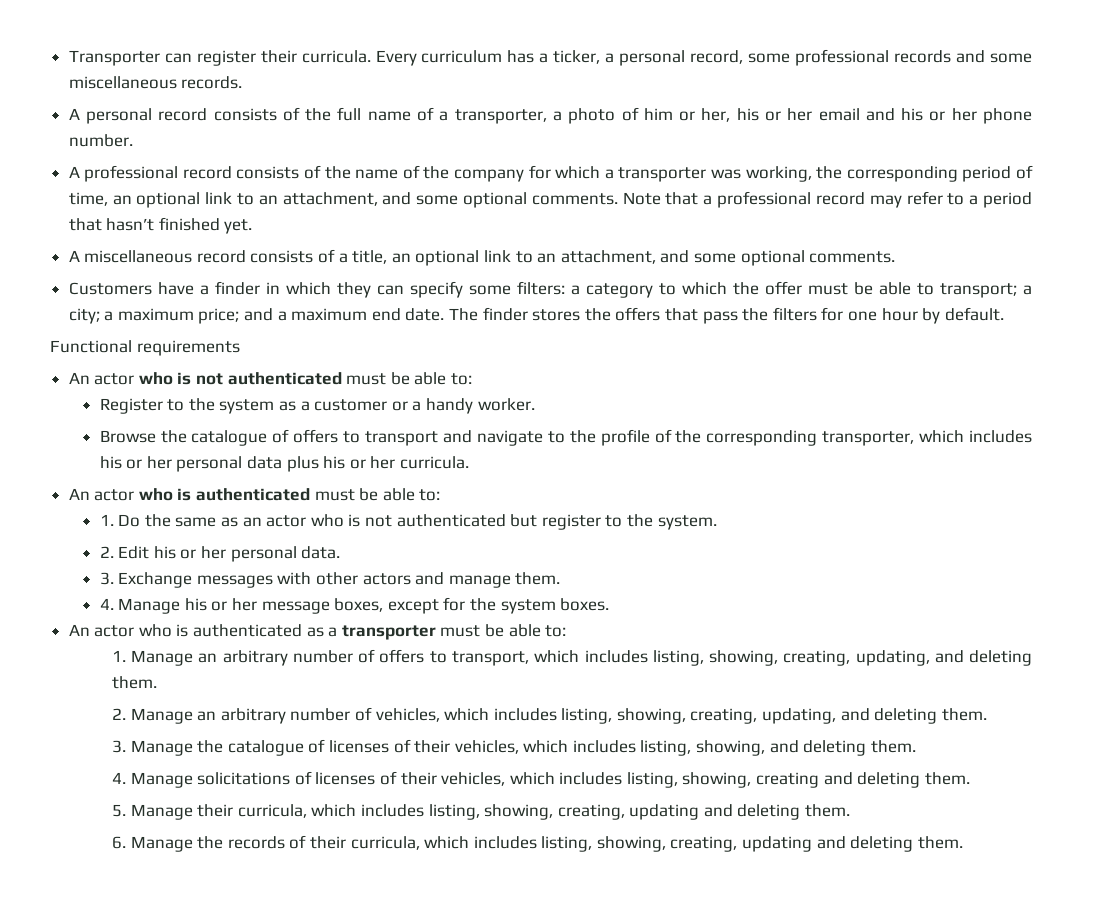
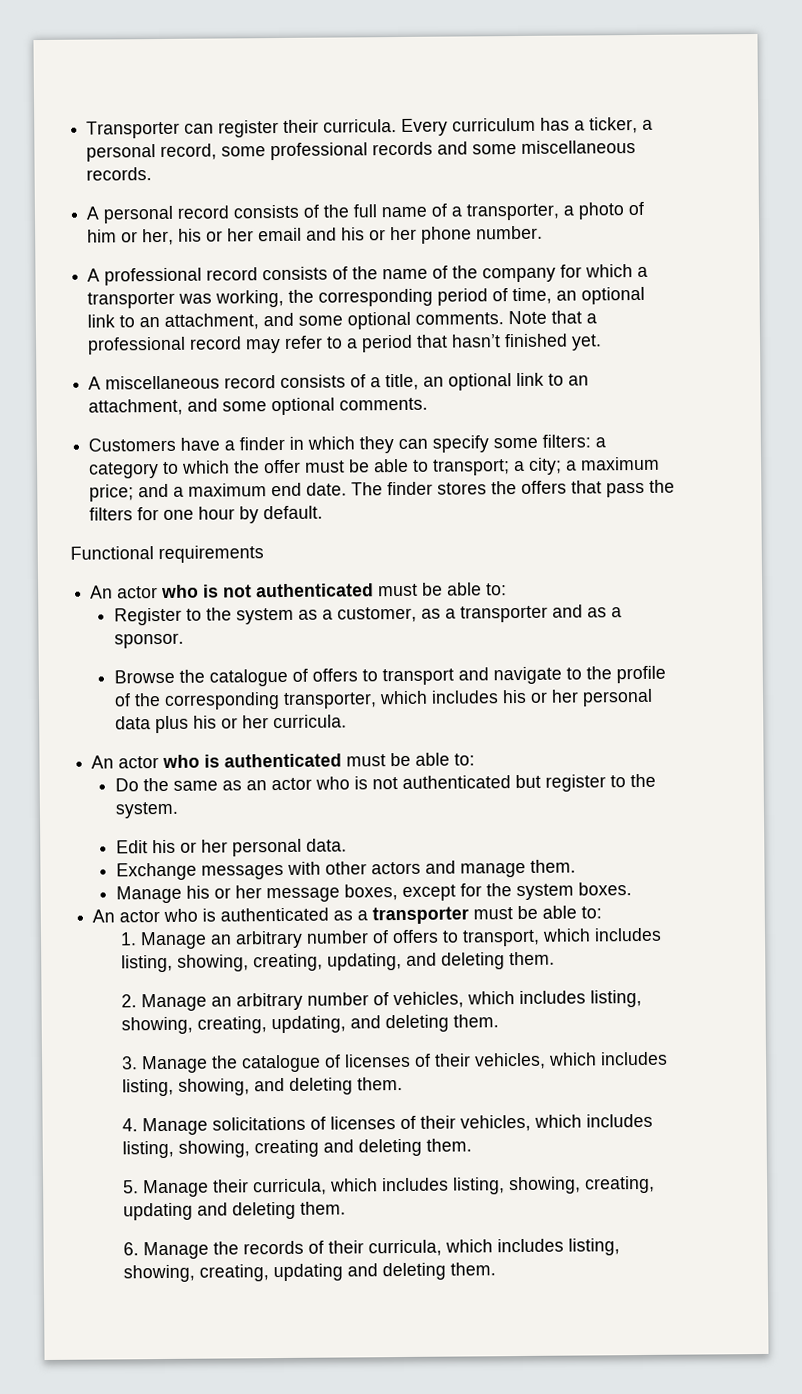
[314,398,535,414] customer or a handy worker. -> [336,604,622,623] [113,632,184,649] customer, as a transporter and as a sponsor.
[99,514,114,526] 1. -> (476, 759) none
[99,546,114,558] 2. -> (179, 810) none
[99,572,114,585] 3. -> (347, 845) none
[99,598,114,610] 4. -> (576, 866) none

